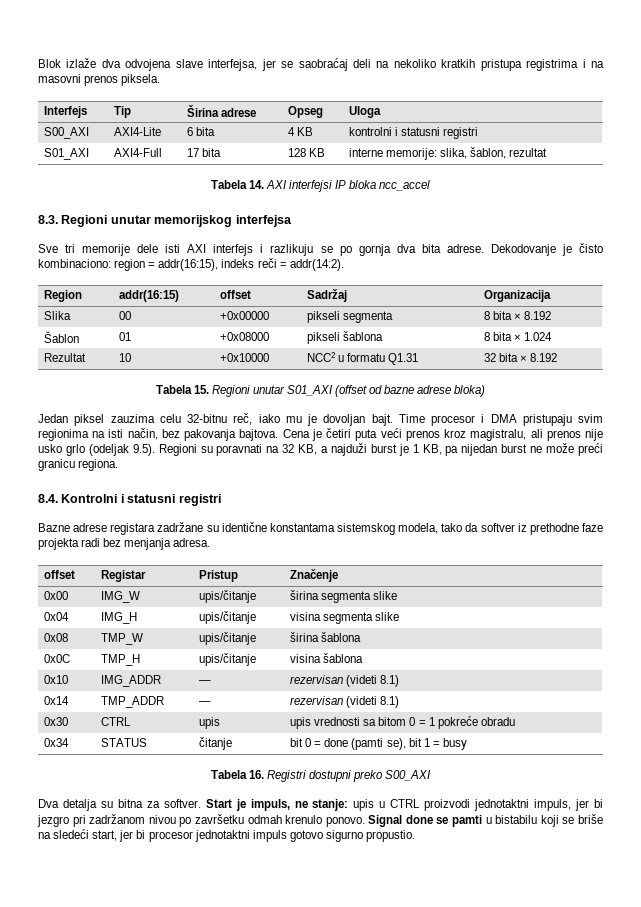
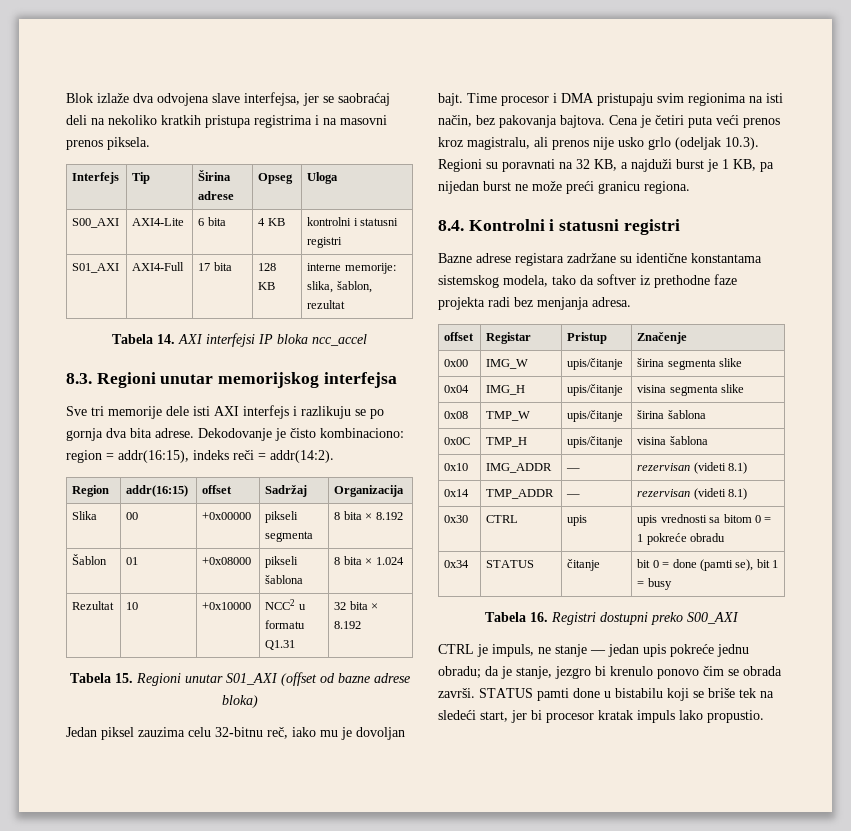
[132,444,155,456] 9.5). -> [725,137,759,150] 10.3).
[38,799,604,811] [37,814,483,827] Dva detalja su bitna za softver. Start je impuls, ne stanje: upis u CTRL proizvodi jednotaktni impuls, jer bi jezgro pri zadržanom nivou po završetku odmah krenulo ponovo. Signal done se pamti -> [438,644,749,657] [438,666,782,679] [438,688,600,701] CTRL je impuls, ne stanje — jedan upis pokreće jednu obradu; da je stanje, jezgro bi krenulo ponovo čim se obrada završi. STATUS pamti done
(603, 819) none -> [739,688,756,698] tek
[194,830,363,842] jednotaktni impuls gotovo sigurno -> [598,710,703,723] kratak impuls lako

